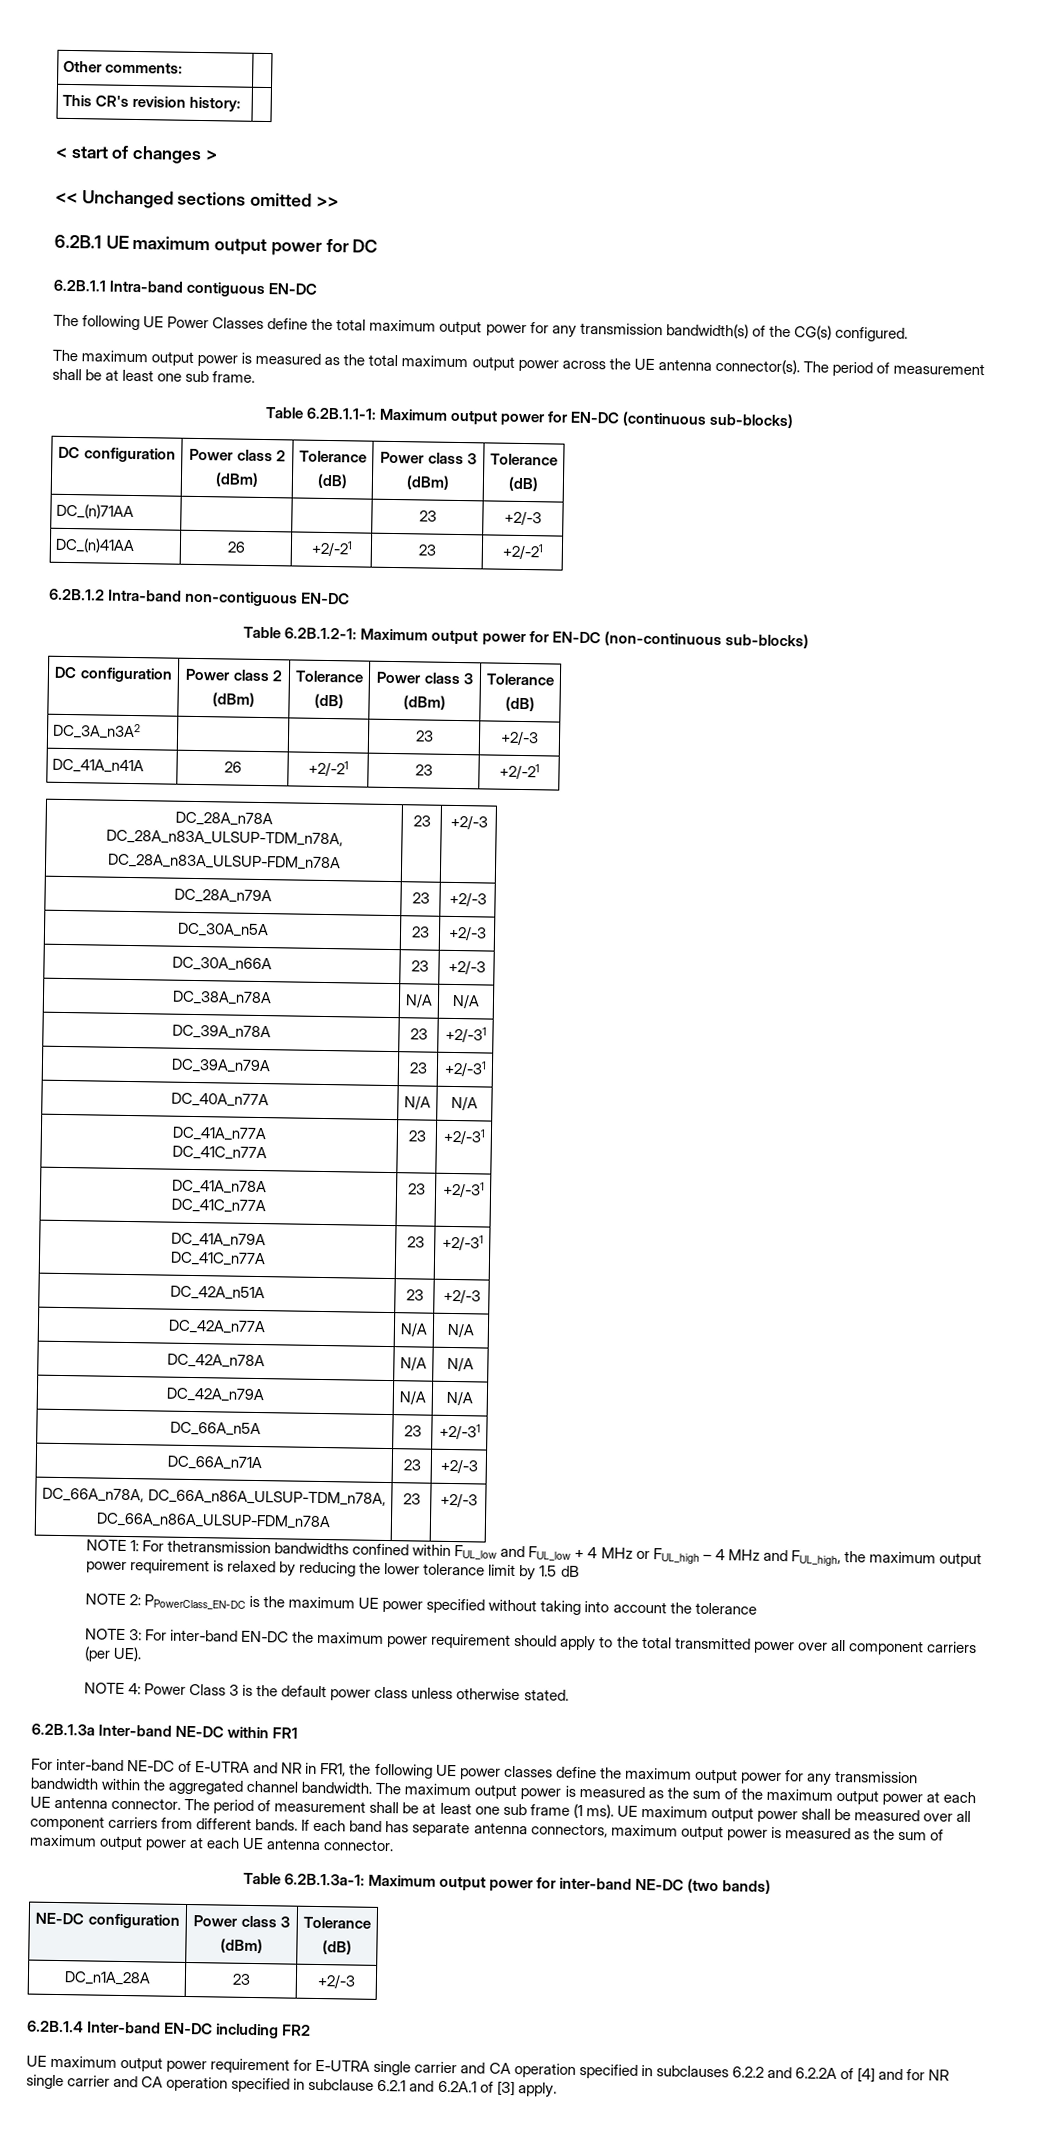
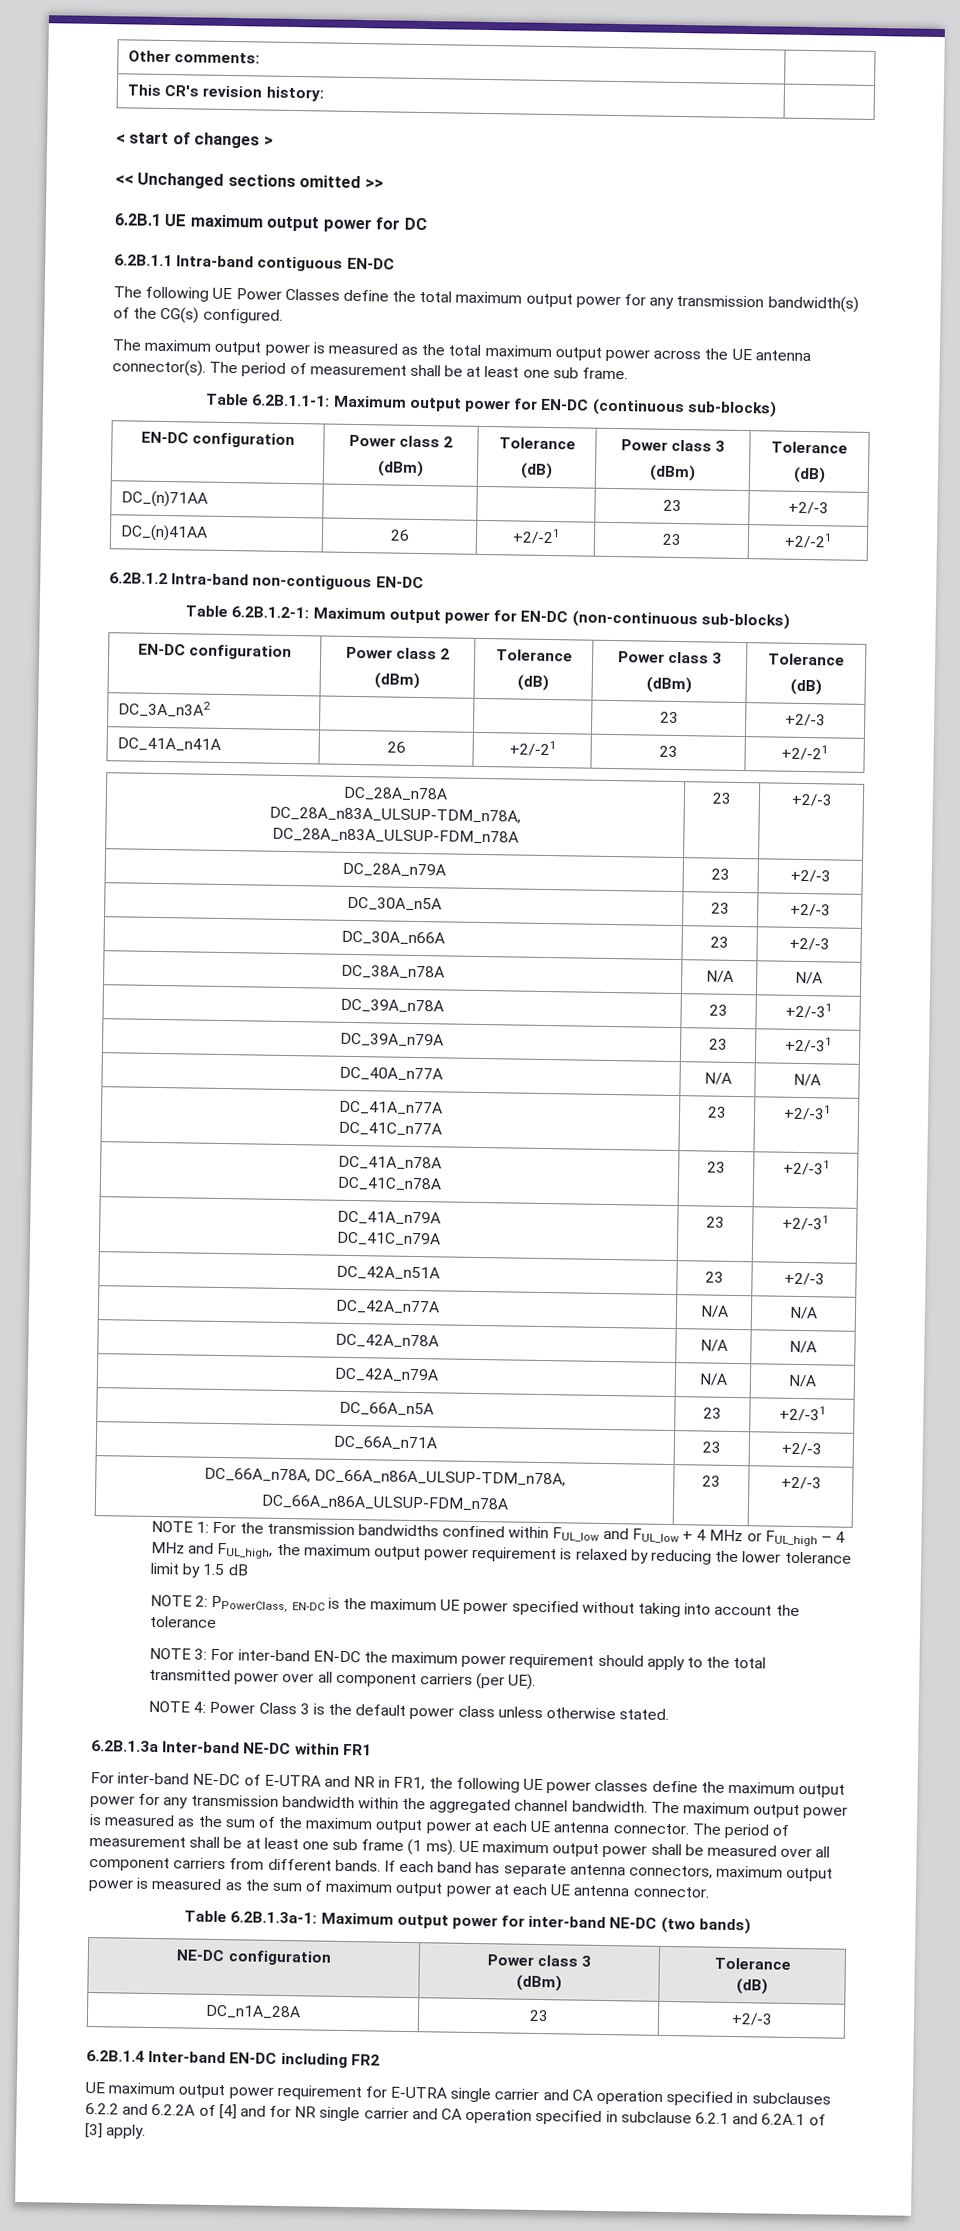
[58,446,81,459] DC -> [140,431,189,444] EN-DC
[54,666,78,679] DC -> [137,643,186,656] EN-DC
[170,1198,266,1214] DC_41C_n77A -> [337,1176,442,1192] DC_41C_n78A
[169,1251,266,1267] DC_41C_n77A -> [336,1231,441,1247] DC_41C_n79A
[167,1540,272,1554] thetransmission -> [239,1522,355,1536] the transmission
[144,1594,247,1610] PPowerClass_EN-DC -> [211,1595,325,1613] PPowerClass, EN-DC

